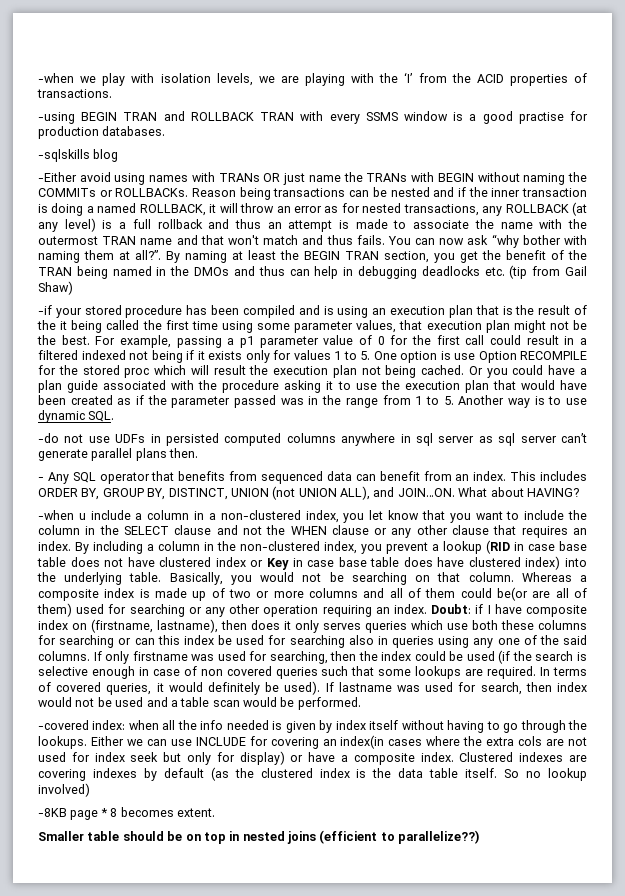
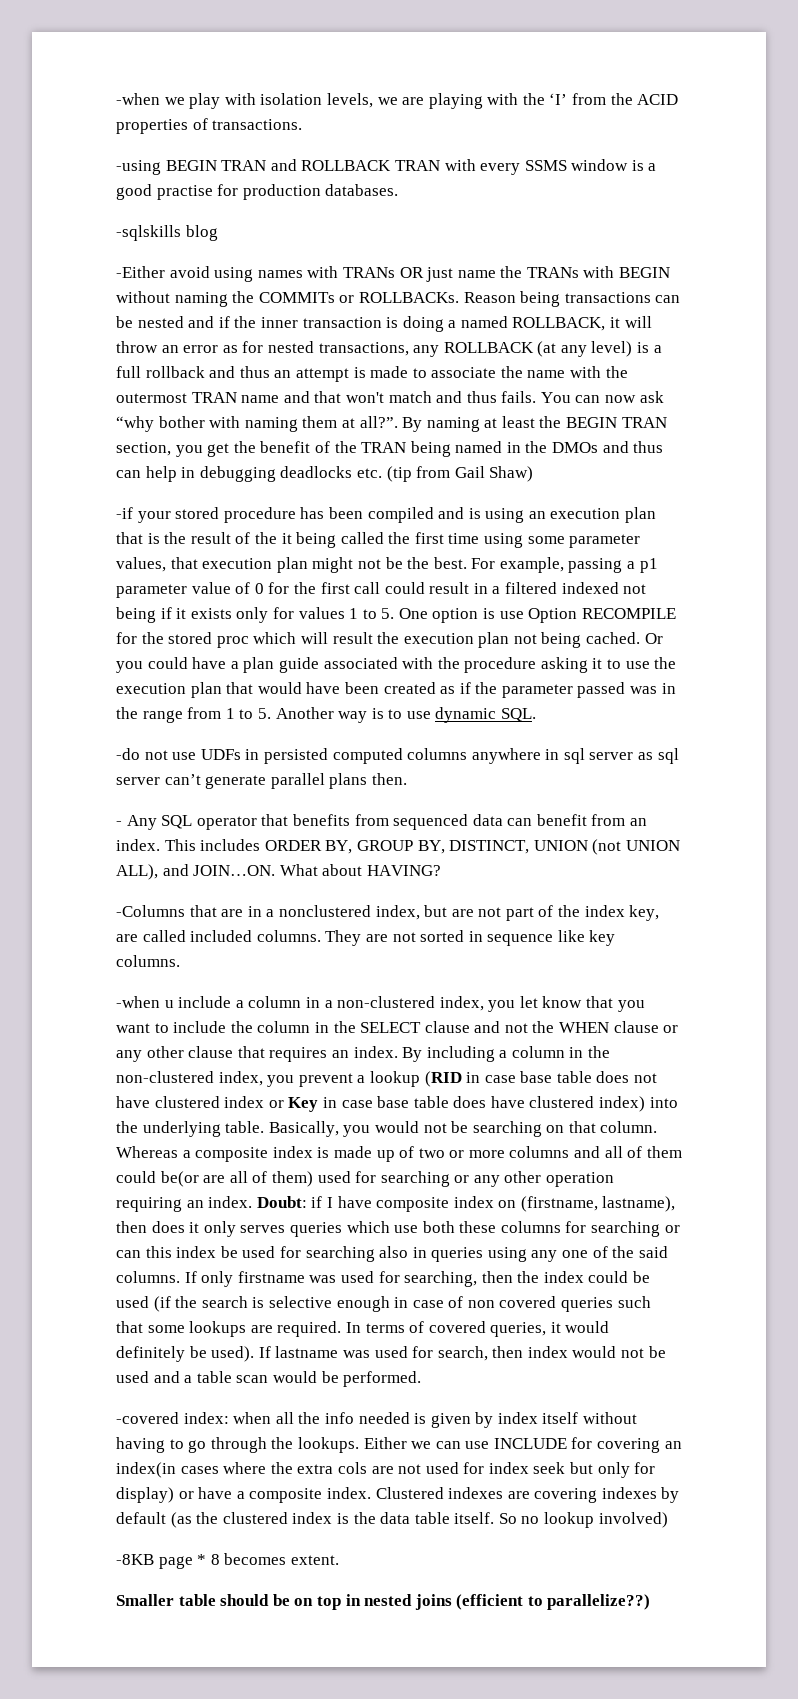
(579, 492) none -> [116,905,660,921] [116,930,616,946] [116,955,180,967] // -Columns that are in a nonclustered index, but are not part of the index key, are called included columns. They are not sorted in sequence like key columns.

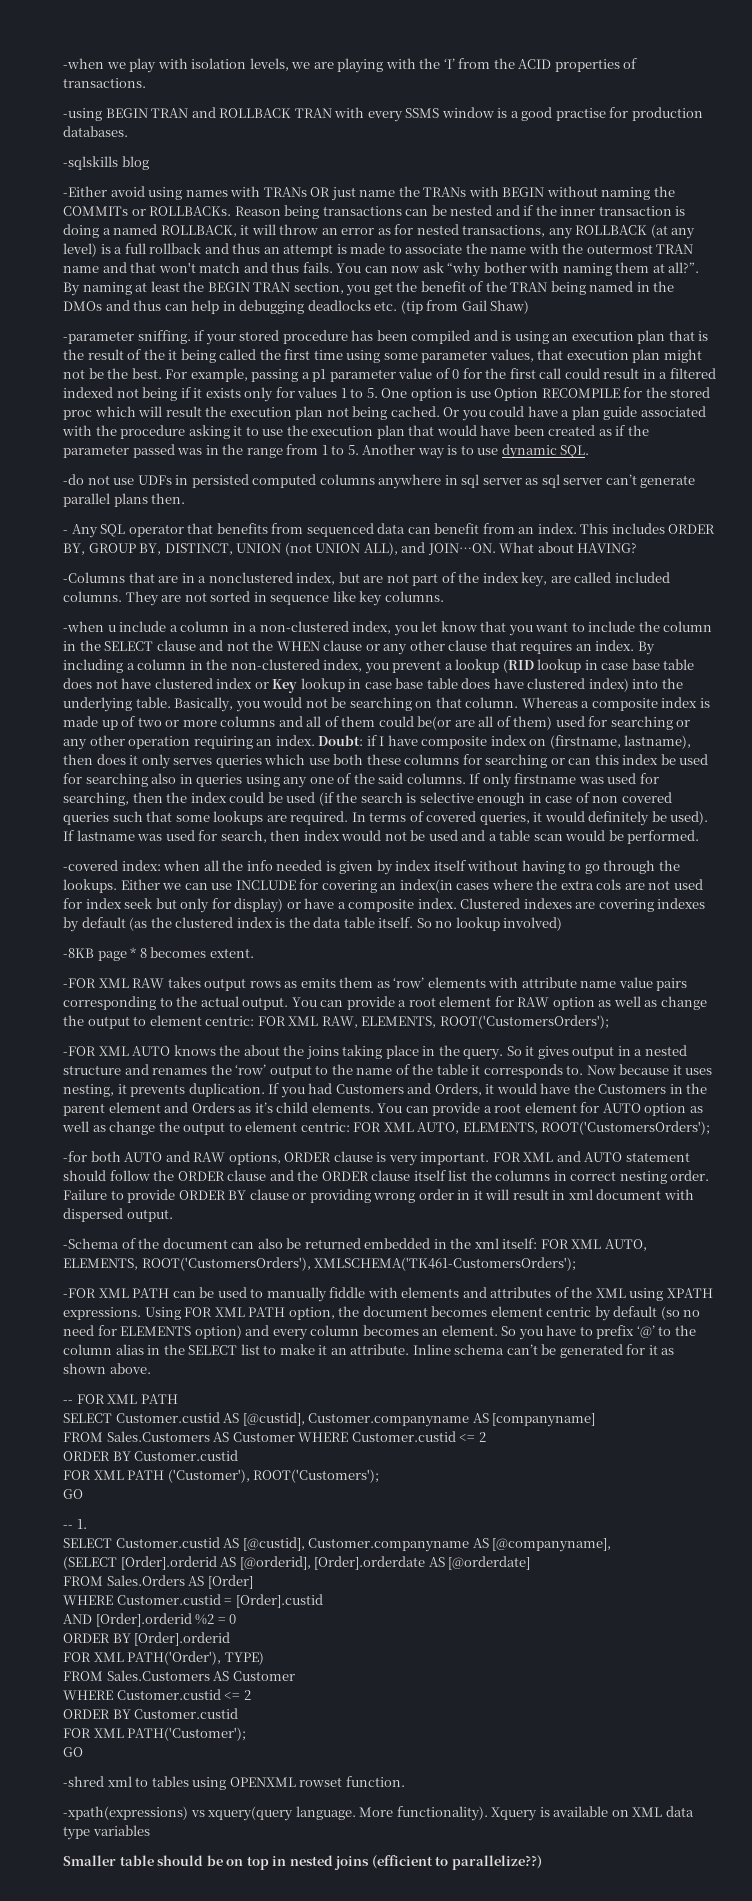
[116,507,133,519] -if -> [63,330,205,344] -parameter sniffing. if
(462, 1079) none -> [537,659,582,673] lookup
(319, 1104) none -> [300,678,345,692] lookup
(339, 1560) none -> [63,977,688,991] [63,996,707,1010] [63,1015,609,1029] [63,1045,687,1060] [63,1064,713,1078] [63,1083,708,1098] [63,1102,703,1116] [62,1121,711,1135] [63,1151,690,1166] [63,1170,710,1184] [63,1189,694,1203] [63,1208,173,1222] [63,1238,647,1251] [63,1257,577,1271] [63,1287,713,1302] [63,1306,701,1321] [63,1325,696,1340] [63,1344,675,1358] [63,1363,151,1374] [63,1394,178,1404] [63,1412,596,1427] [63,1431,486,1442] [63,1450,239,1461] [63,1469,380,1483] [63,1489,83,1499] [63,1519,87,1529] [63,1537,612,1552] [63,1556,531,1570] [63,1575,253,1589] [63,1594,323,1608] [63,1613,237,1627] [63,1632,231,1646] [63,1651,264,1665] [63,1670,295,1681] [63,1689,251,1700] [63,1708,239,1719] [63,1727,247,1741] [63,1747,83,1757] [63,1776,405,1790] [63,1806,694,1821] [63,1825,150,1840] // -FOR XML RAW takes output rows as emits them as ‘row’ elements with attribute name value pairs corresponding to the actual output. You can provide a root element for RAW option as well as change the output to element centric: FOR XML RAW, ELEMENTS, ROOT('CustomersOrders'); // -FOR XML AUTO knows the about the joins taking place in the query. So it gives output in a nested structure and renames the ‘row’ output to the name of the table it corresponds to. Now because it uses nesting, it prevents duplication. If you had Customers and Orders, it would have the Customers in the parent element and Orders as it’s child elements. You can provide a root element for AUTO option as well as change the output to element centric: FOR XML AUTO, ELEMENTS, ROOT('CustomersOrders'); // -for both AUTO and RAW options, ORDER clause is very important. FOR XML and AUTO statement should follow the ORDER clause and the ORDER clause itself list the columns in correct nesting order. Failure to provide ORDER BY clause or providing wrong order in it will result in xml document with dispersed output. // -Schema of the document can also be returned embedded in the xml itself: FOR XML AUTO, ELEMENTS, ROOT('CustomersOrders'), XMLSCHEMA('TK461-CustomersOrders'); // -FOR XML PATH can be used to manually fiddle with elements and attributes of the XML using XPATH expressions. Using FOR XML PATH option, the document becomes element centric by default (so no need for ELEMENTS option) and every column becomes an element. So you have to prefix ‘@’ to the column alias in the SELECT list to make it an attribute. Inline schema can’t be generated for it as shown above. // -- FOR XML PATH // SELECT Customer.custid AS [@custid], Customer.companyname AS [companyname] // FROM Sales.Customers AS Customer WHERE Customer.custid <= 2 // ORDER BY Customer.custid // FOR XML PATH ('Customer'), ROOT('Customers'); // GO // -- 1. // SELECT Customer.custid AS [@custid], Customer.companyname AS [@companyname], // (SELECT [Order].orderid AS [@orderid], [Order].orderdate AS [@orderdate] // FROM Sales.Orders AS [Order] // WHERE Customer.custid = [Order].custid // AND [Order].orderid %2 = 0 // ORDER BY [Order].orderid // FOR XML PATH('Order'), TYPE) // FROM Sales.Customers AS Customer // WHERE Customer.custid <= 2 // ORDER BY Customer.custid // FOR XML PATH('Customer'); // GO // -shred xml to tables using OPENXML rowset function. // -xpath(expressions) vs xquery(query language. More functionality). Xquery is available on XML data type variables

